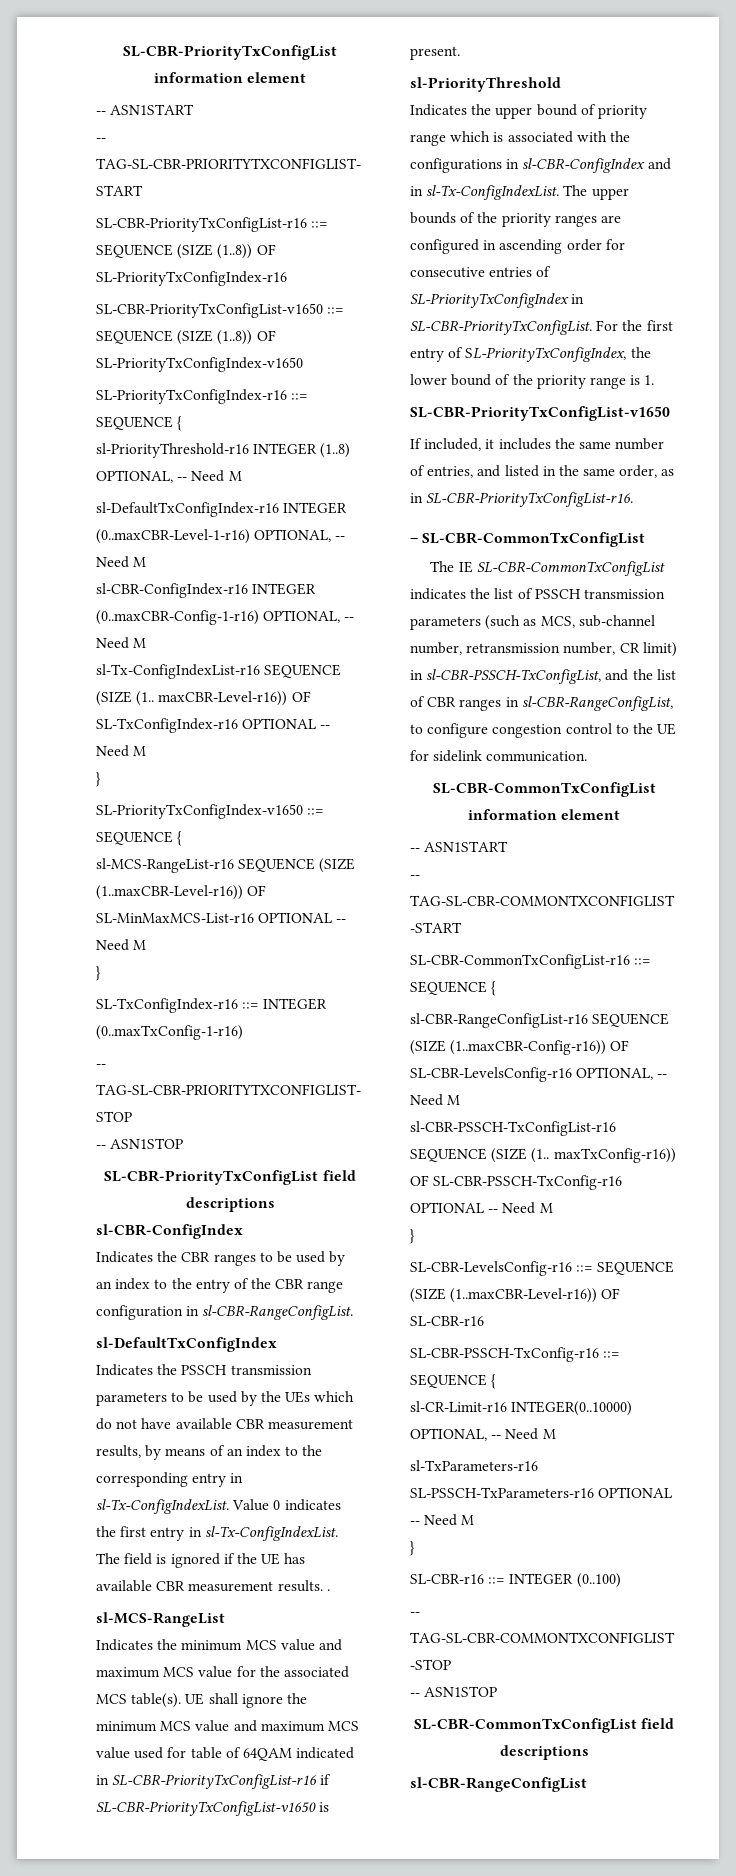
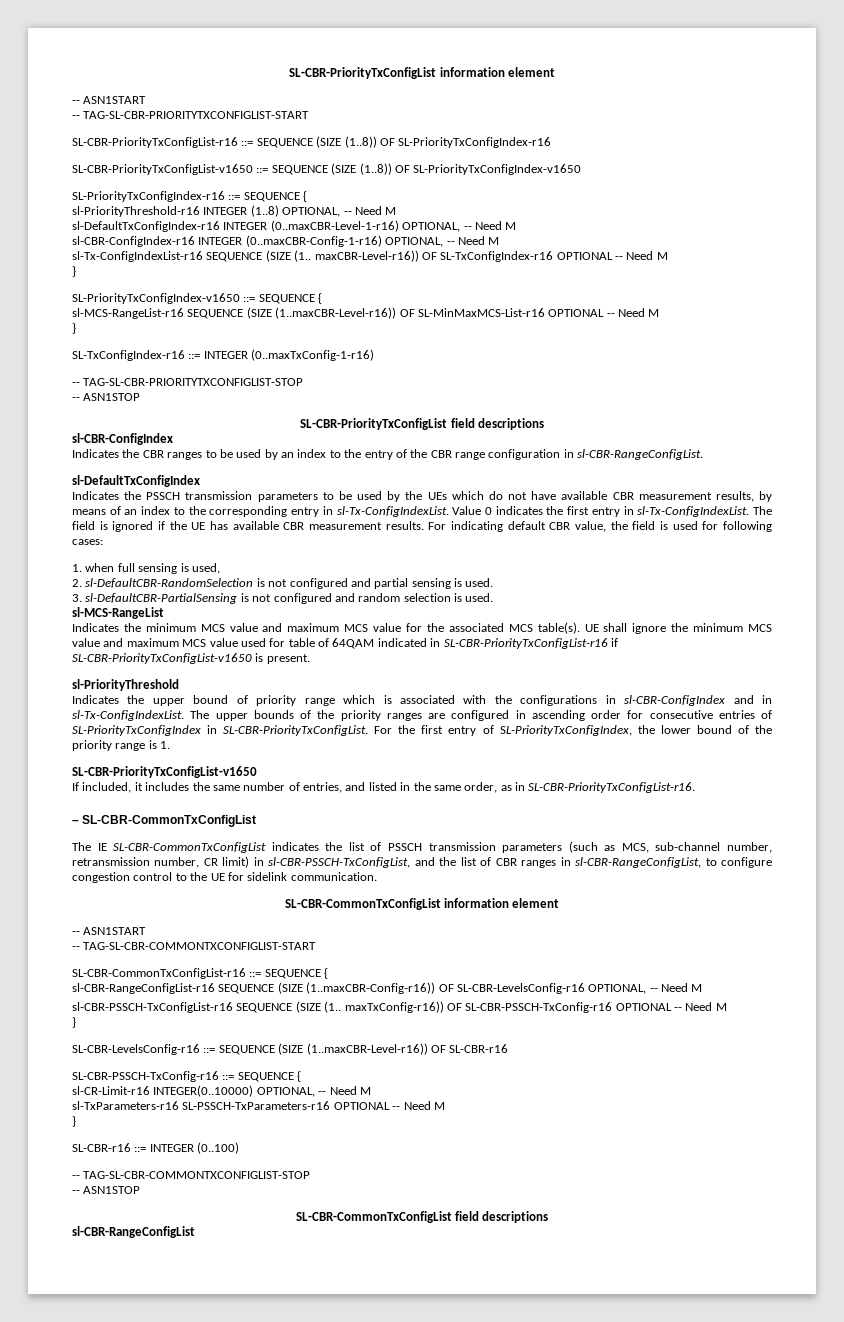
[326,1589,330,1591] . -> [428,521,772,532] [72,539,103,545] [72,563,220,574] [72,578,494,589] [72,593,494,604] For indicating default CBR value, the field is used for following cases: // 1. when full sensing is used, // 2. sl-DefaultCBR-RandomSelection is not configured and partial sensing is used. // 3. sl-DefaultCBR-PartialSensing is not configured and random selection is used.

